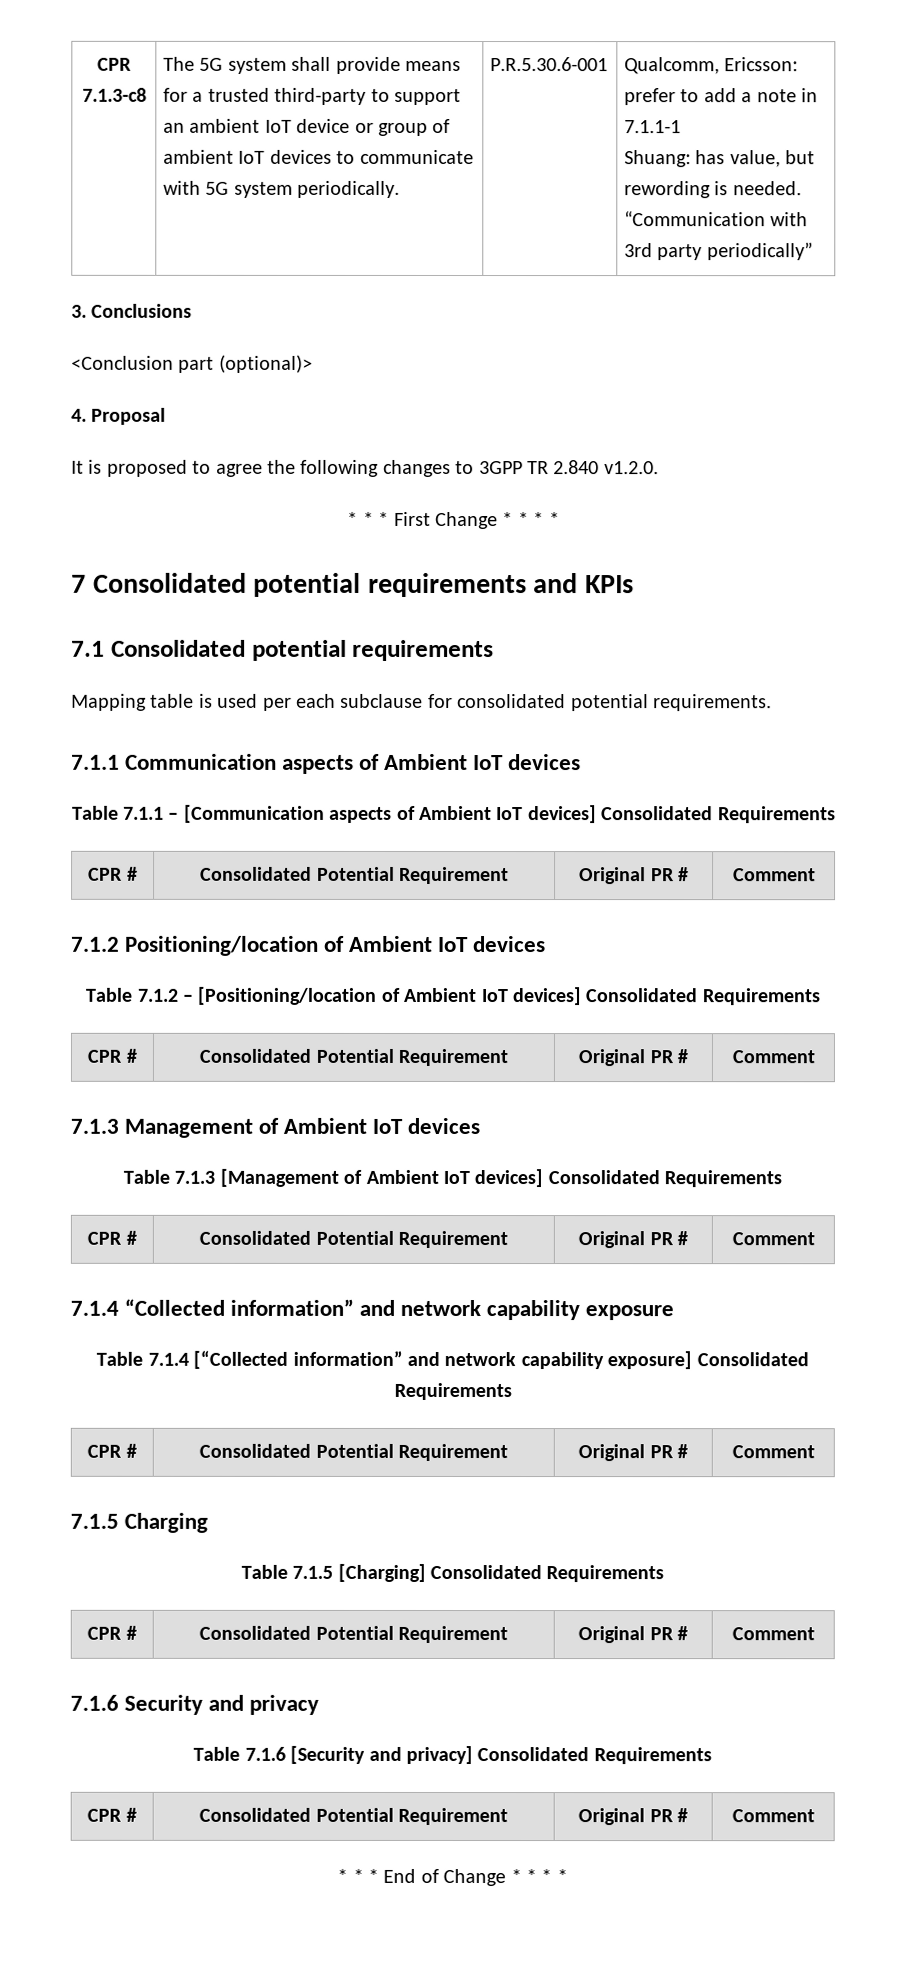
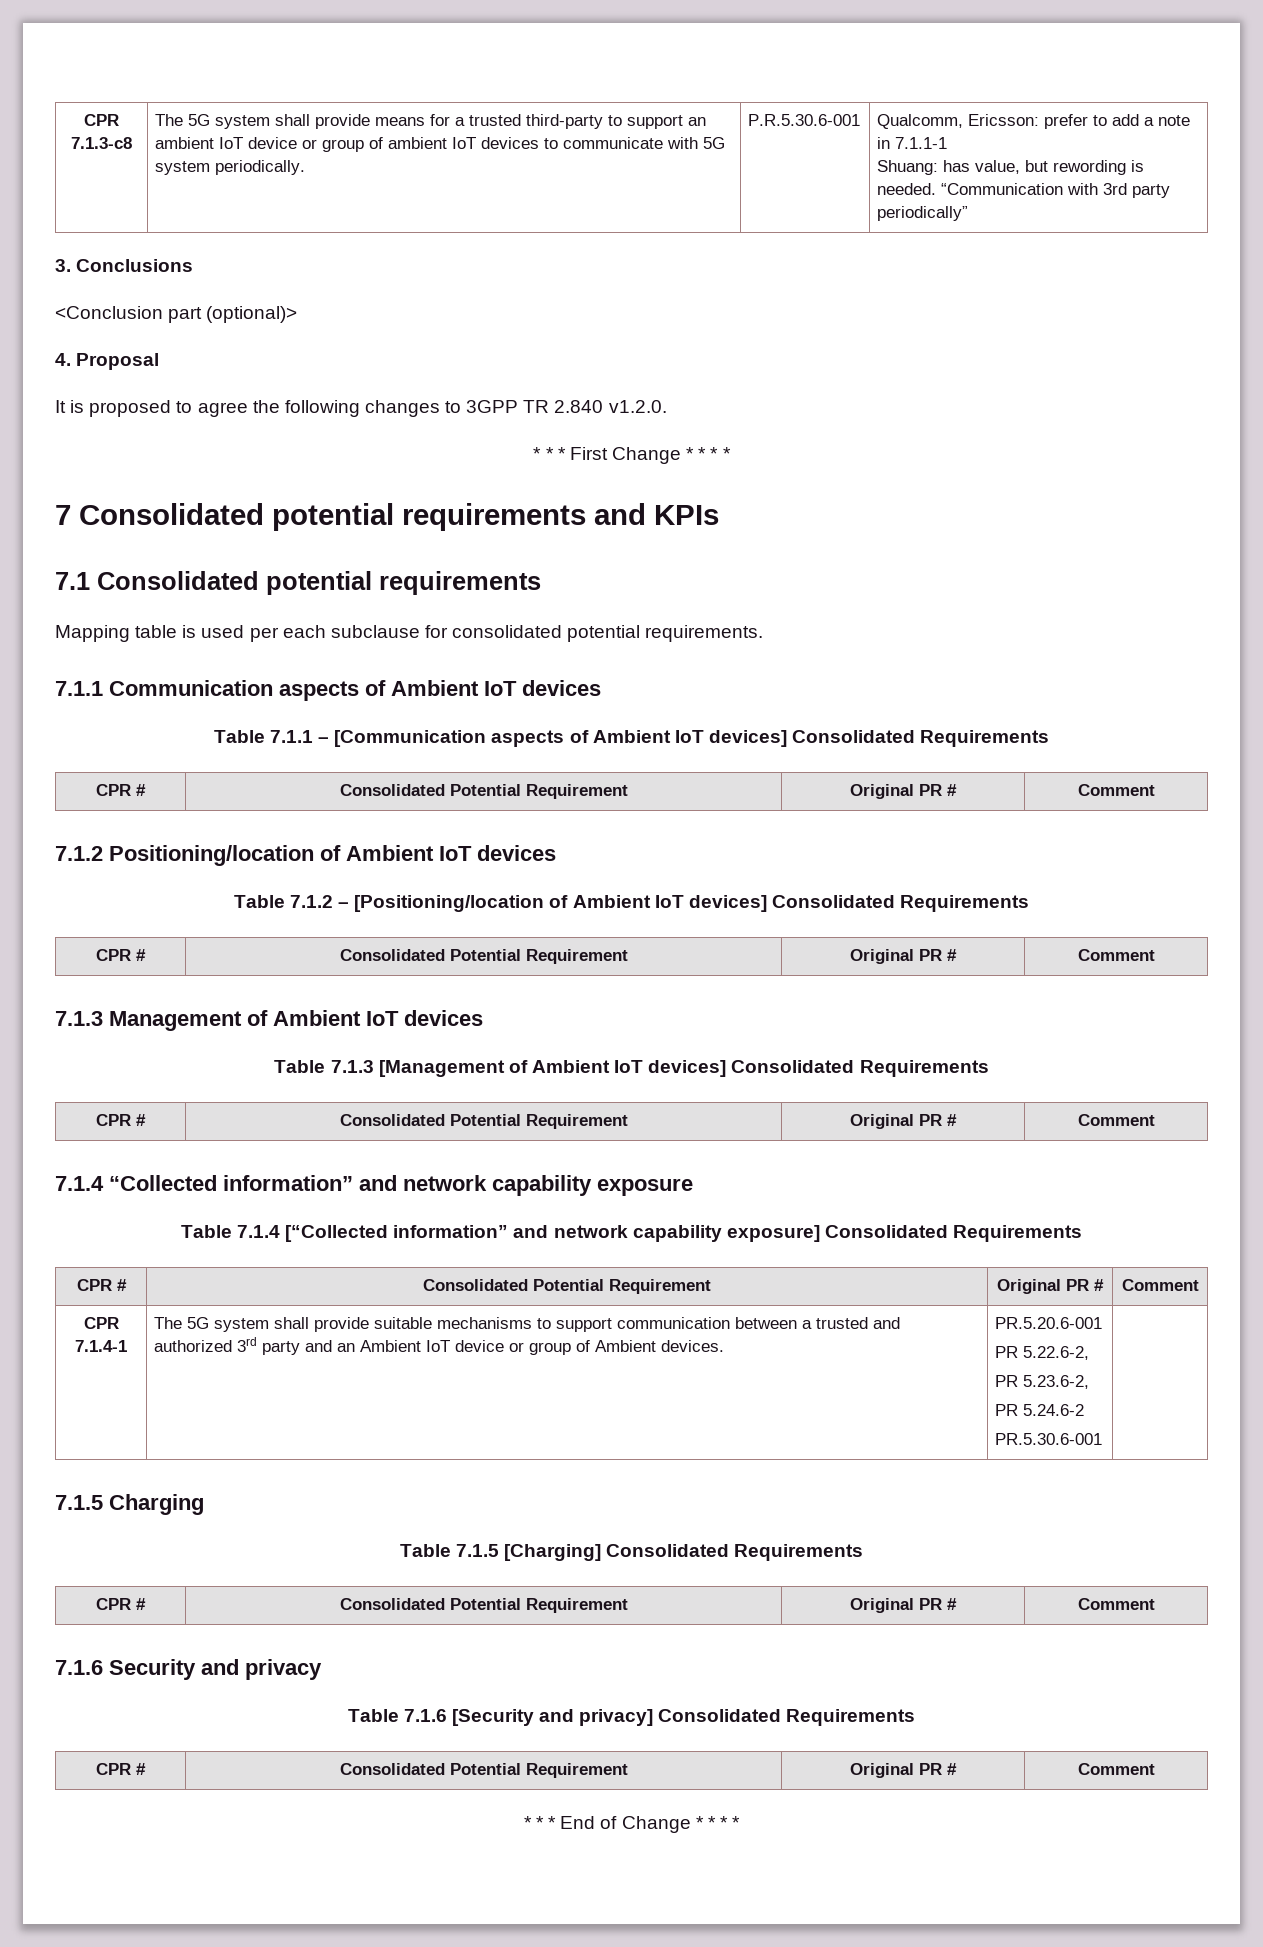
(815, 1452) none -> [83,1317,119,1329] [75,1340,127,1352] [154,1317,901,1332] [154,1337,725,1355] [995,1317,1103,1329] [995,1346,1090,1360] [995,1375,1090,1389] [995,1404,1085,1416] [995,1433,1103,1445] // CPR 7.1.4-1 | The 5G system shall provide suitable mechanisms to support communication between a trusted and authorized 3rd party and an Ambient IoT device or group of Ambient devices. | PR.5.20.6-001 // PR 5.22.6-2, // PR 5.23.6-2, // PR 5.24.6-2 // PR.5.30.6-001 |

